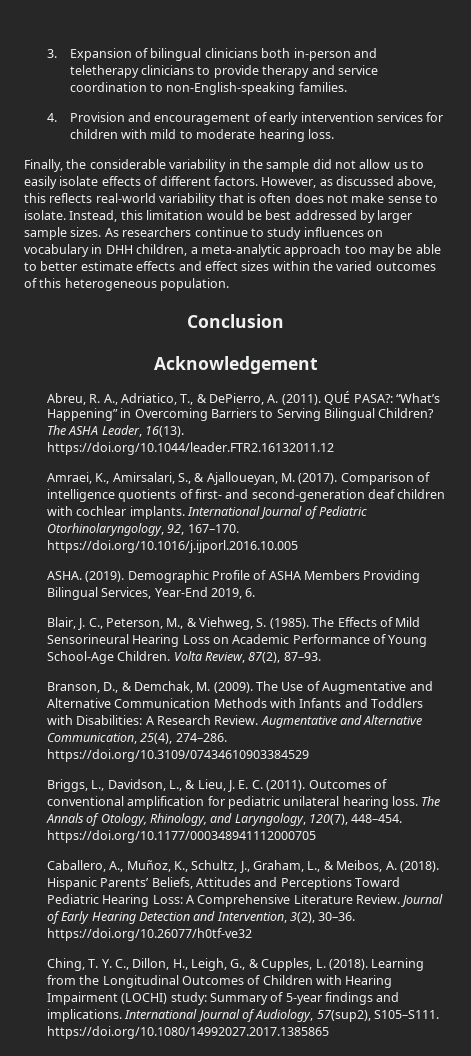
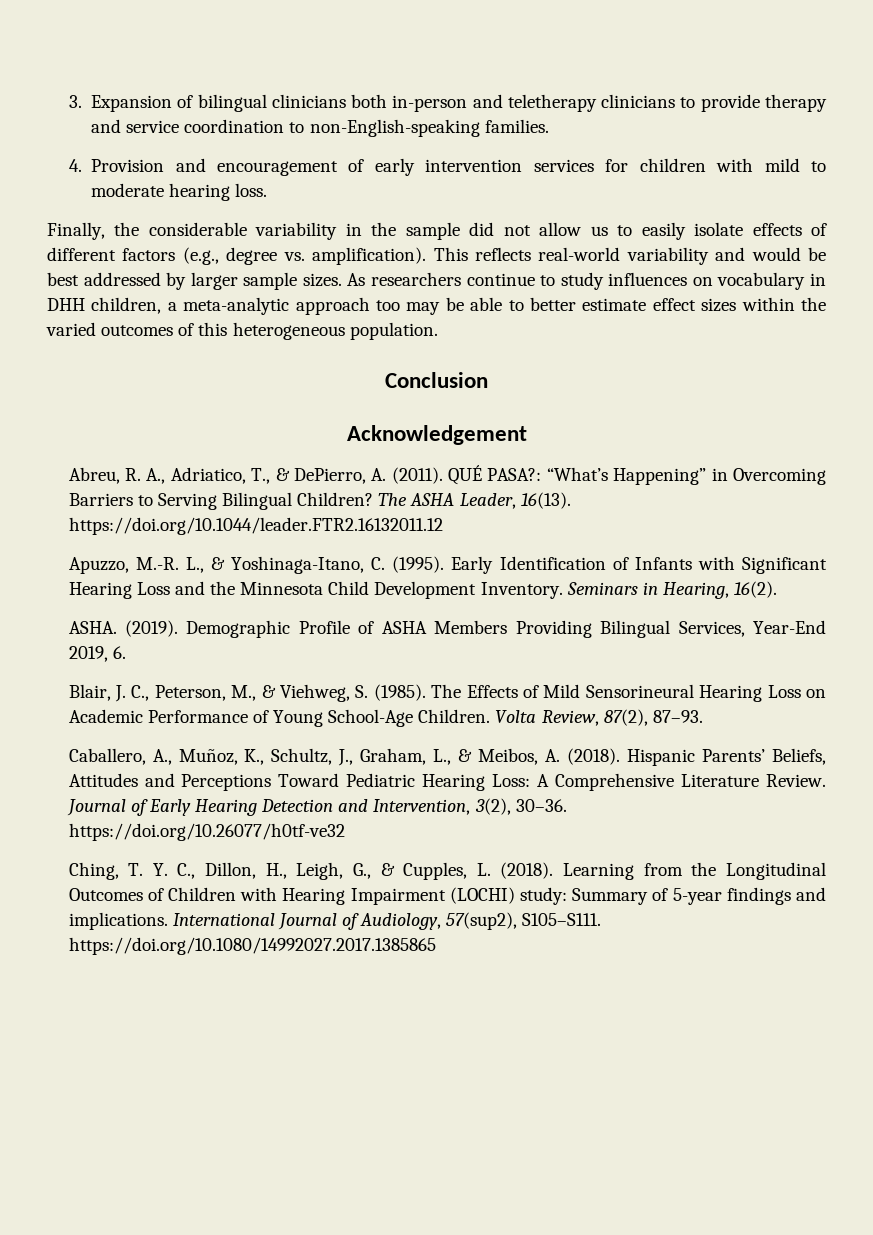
[213,176,437,188] [24,193,439,206] [24,210,204,222] factors. However, as discussed above, this reflects real-world variability that is often does not make sense to isolate. Instead, this limitation -> [122,247,746,265] factors (e.g., degree vs. amplification). This reflects real-world variability and
[136,261,202,271] effects and -> (647, 304) none
[46,472,431,485] [46,489,446,502] [46,506,368,519] [46,523,239,536] [46,540,298,553] Amraei, K., Amirsalari, S., & Ajalloueyan, M. (2017). Comparison of intelligence quotients of first- and second-generation deaf children with cochlear implants. International Journal of Pediatric Otorhinolaryngology, 92, 167–170. https://doi.org/10.1016/j.ijporl.2016.10.005 -> [68,556,827,574] [68,581,778,599] Apuzzo, M.-R. L., & Yoshinaga-Itano, C. (1995). Early Identification of Infants with Significant Hearing Loss and the Minnesota Child Development Inventory. Seminars in Hearing, 16(2).
[46,681,433,694] [46,698,424,708] [46,715,423,728] [46,733,227,744] [46,749,309,762] [46,779,387,792] [46,796,441,809] [45,813,403,826] [46,830,316,843] // Branson, D., & Demchak, M. (2009). The Use of Augmentative and Alternative Communication Methods with Infants and Toddlers with Disabilities: A Research Review. Augmentative and Alternative Communication, 25(4), 274–286. https://doi.org/10.3109/07434610903384529 // Briggs, L., Davidson, L., & Lieu, J. E. C. (2011). Outcomes of conventional amplification for pediatric unilateral hearing loss. The Annals of Otology, Rhinology, and Laryngology, 120(7), 448–454. https://doi.org/10.1177/000348941112000705 -> (703, 716) none

